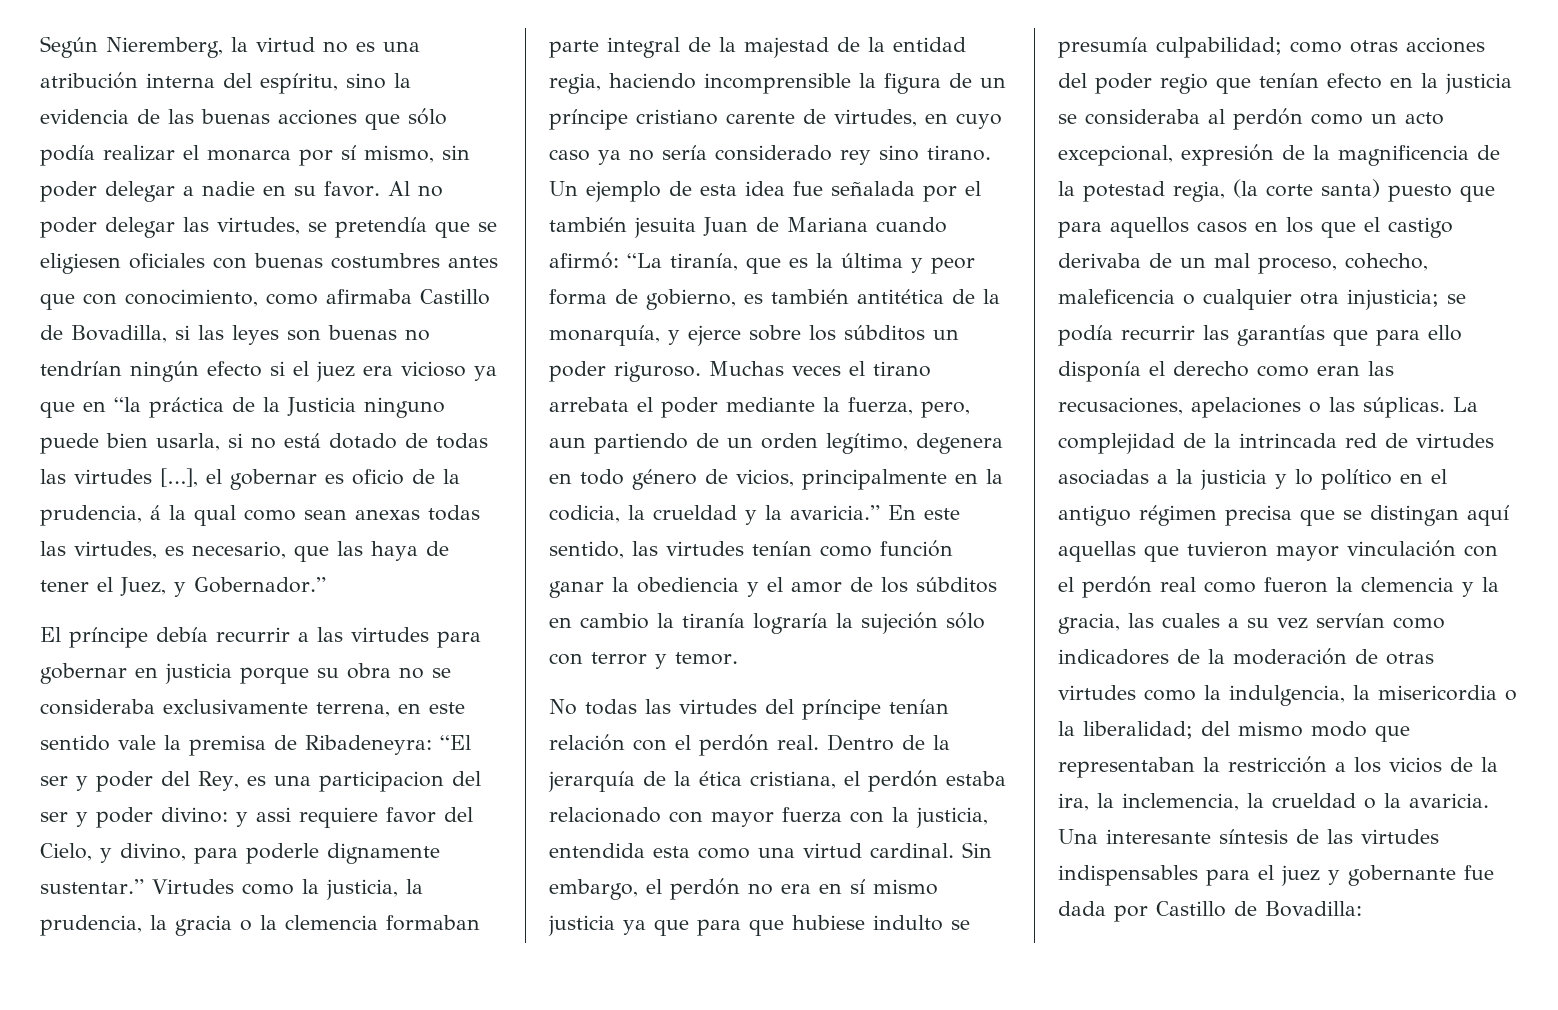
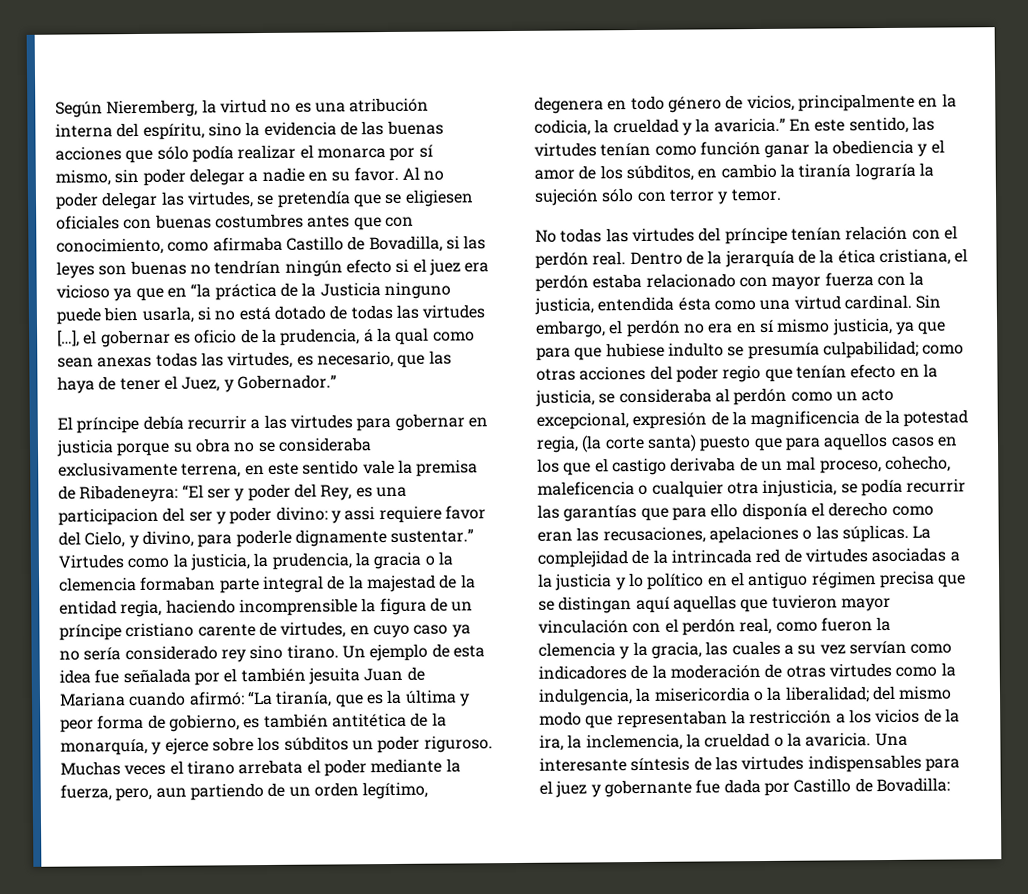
[916,577,997,593] súbditos -> [625,164,694,182] súbditos,
[653,846,690,858] esta -> [677,297,711,311] ésta
[548,915,615,936] justicia -> [831,317,893,336] justicia,
[1445,73,1512,94] justicia -> [535,389,595,407] justicia,
[1347,289,1439,310] injusticia; -> [762,479,838,498] injusticia,
[1160,577,1196,592] real -> [739,617,773,635] real,

